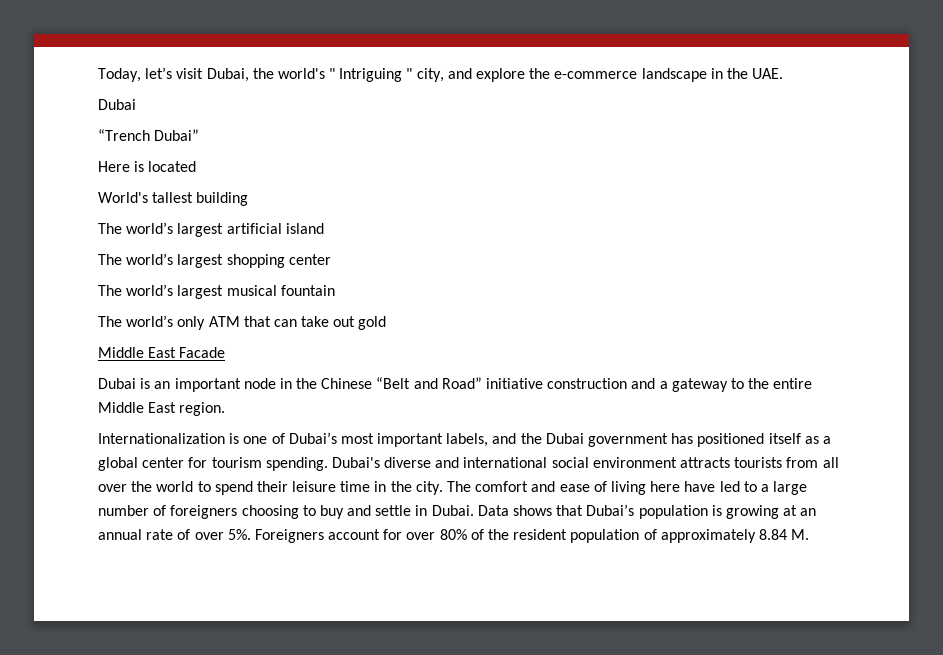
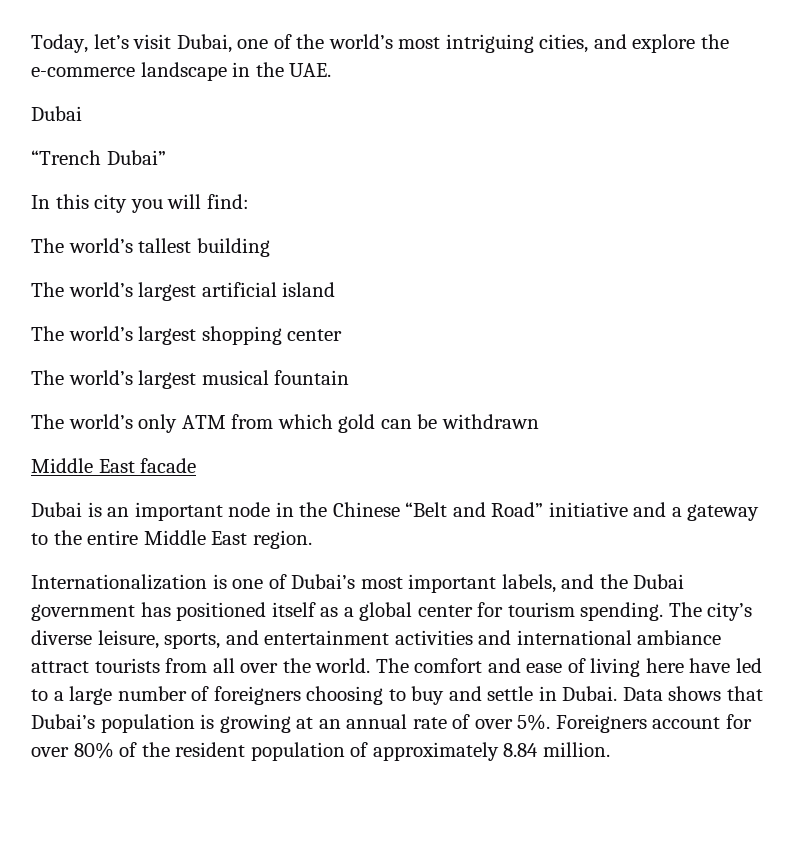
[252,68,444,82] the world's " Intriguing " city, -> [237,34,589,53] one of the world’s most intriguing cities,
[98,161,197,172] [98,192,148,203] Here is located // World's -> [31,194,249,213] [31,238,133,253] In this city you will find: // The world’s
[243,316,387,330] [98,347,226,358] that can take out gold // Middle East Facade -> [231,414,539,433] [31,458,197,473] from which gold can be withdrawn // Middle East facade
[547,378,628,389] construction -> (628, 509) none
[331,457,731,468] Dubai's diverse and international social environment attracts -> [668,602,753,621] [31,630,722,649] [31,661,89,673] The city’s diverse leisure, sports, and entertainment activities and international ambiance attract
[156,481,443,495] world to spend their leisure time in the city. -> [315,658,371,673] world.
[791,529,810,540] M. -> [542,742,610,757] million.

